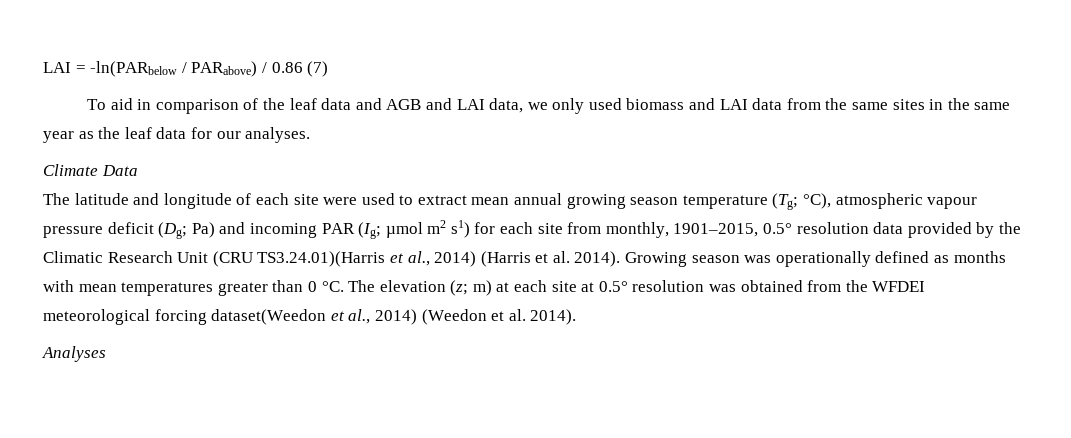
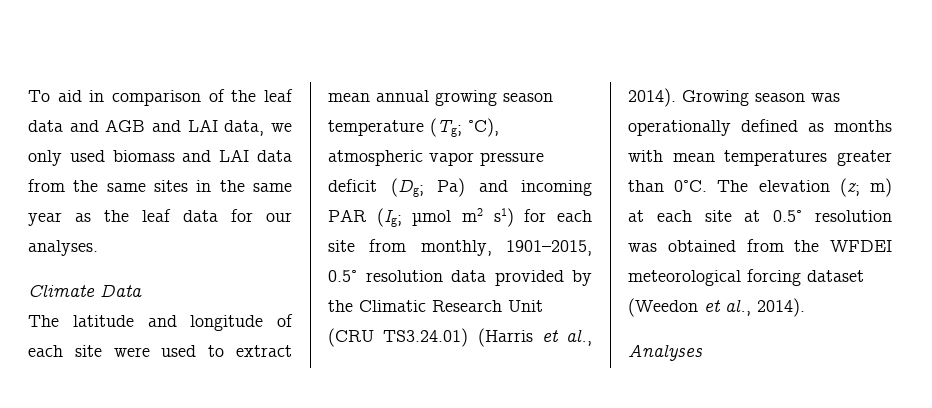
[43,61,329,77] LAI = -ln(PARbelow / PARabove) / 0.86 (7) // -> (28, 96) none
[927,197,978,209] vapour -> [429,152,474,166] vapor
[257,251,570,267] TS3.24.01)(Harris et al., 2014) (Harris et al. -> [383,328,592,347] TS3.24.01) (Harris et al.,
[307,281,344,292] 0 °C. -> [674,180,708,192] 0°C.
[211,309,526,325] dataset(Weedon et al., 2014) (Weedon et al. -> [807,270,864,282] [628,298,751,317] dataset (Weedon et al.,

